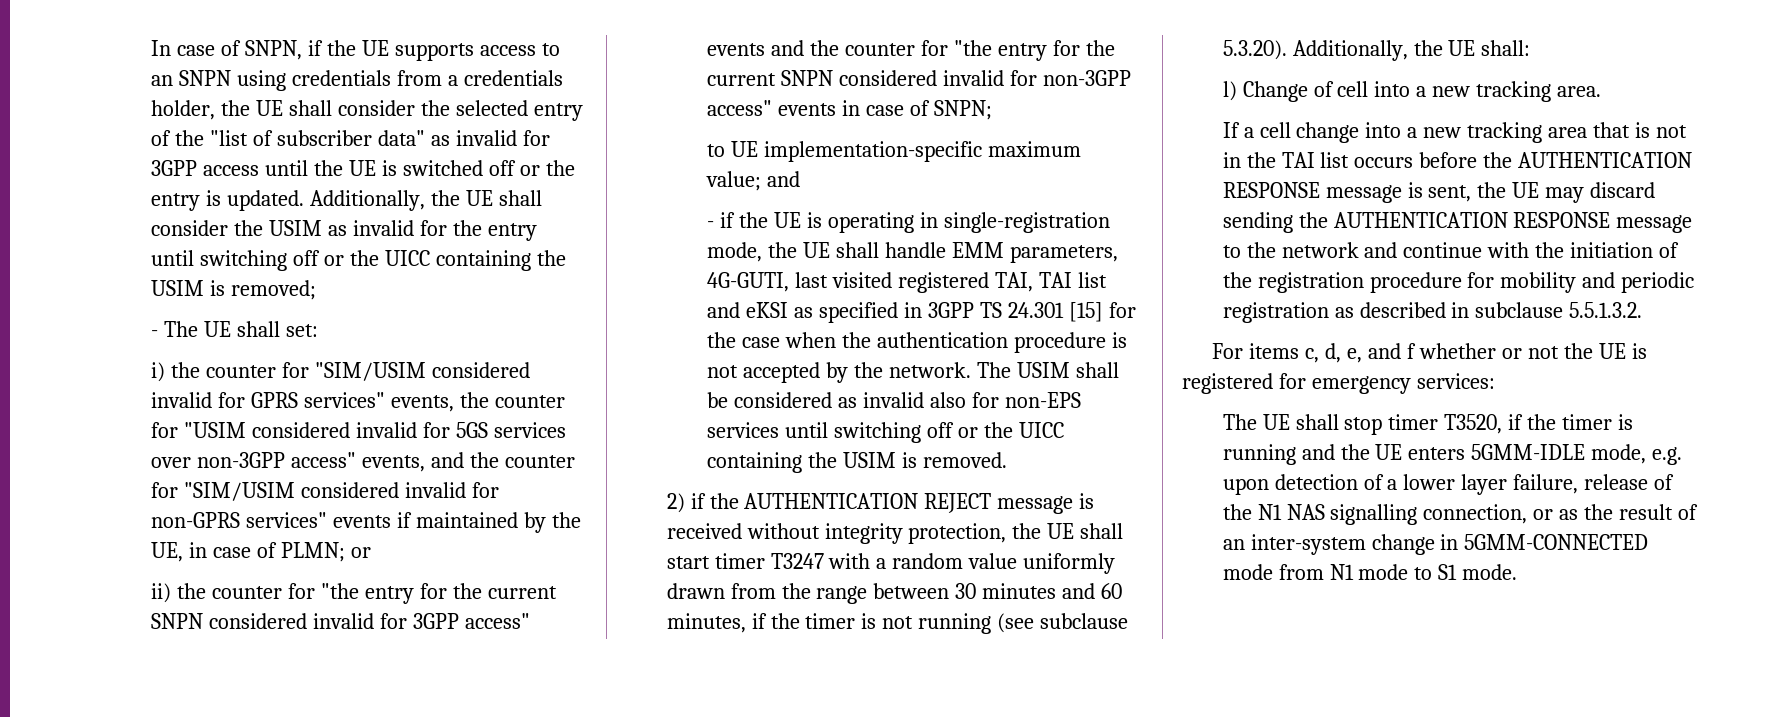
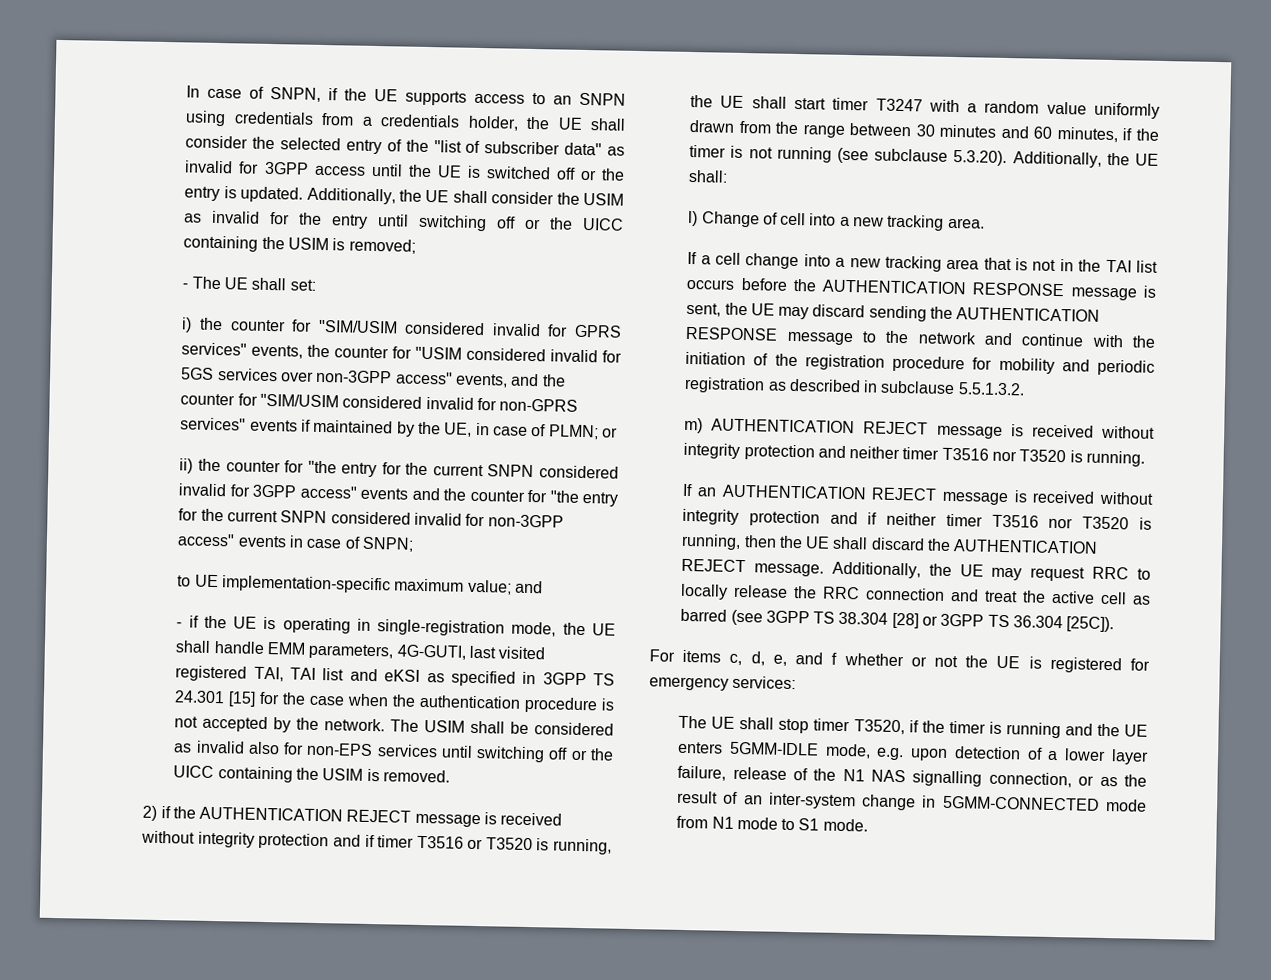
[908,523,1007,544] protection, -> [258,832,612,855] protection and if timer T3516 or T3520 is running,
(1643, 310) none -> [684,417,1155,439] [683,442,1146,467] [682,483,1154,506] [682,508,1152,530] [681,533,1099,554] [681,558,1151,582] [680,583,1151,605] [680,608,1115,633] // m) AUTHENTICATION REJECT message is received without integrity protection and neither timer T3516 nor T3520 is running. // If an AUTHENTICATION REJECT message is received without integrity protection and if neither timer T3516 nor T3520 is running, then the UE shall discard the AUTHENTICATION REJECT message. Additionally, the UE may request RRC to locally release the RRC connection and treat the active cell as barred (see 3GPP TS 38.304 [28] or 3GPP TS 36.304 [25C]).

